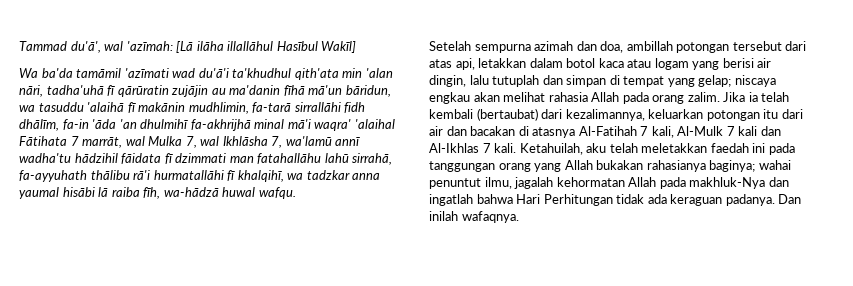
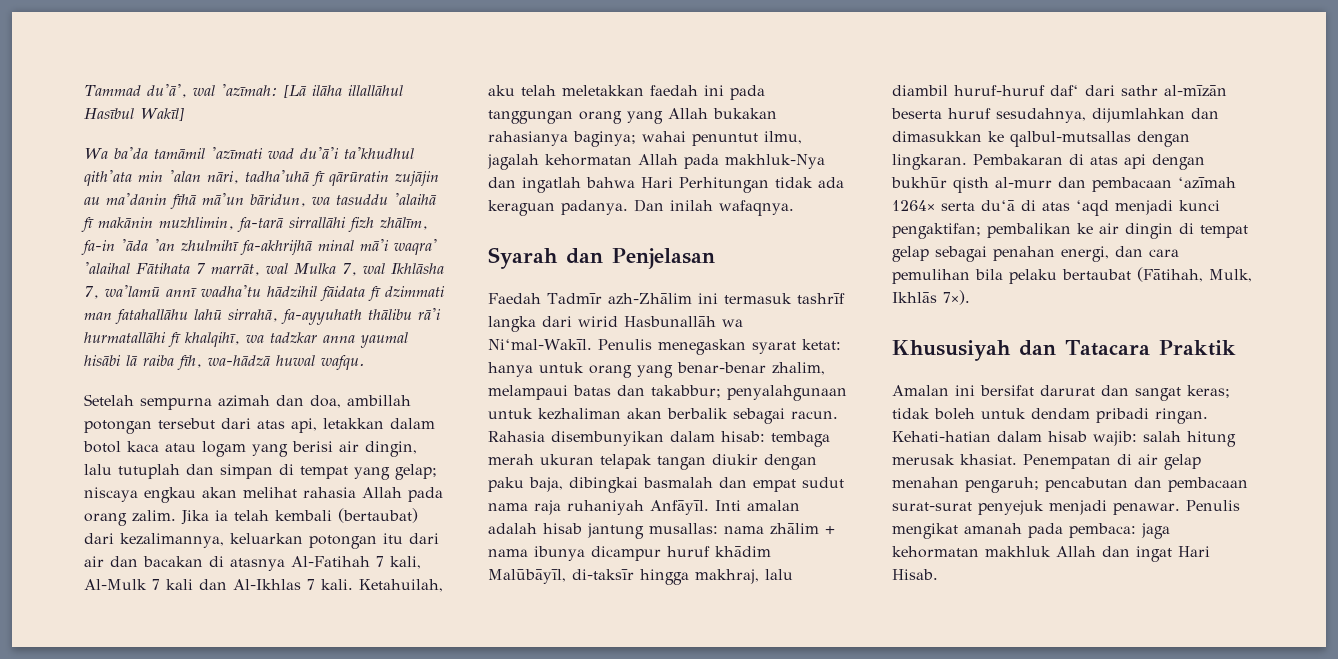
[188,102,249,114] mudhlimin, -> [159,217,234,230] muzhlimin,
[344,102,366,113] [19,119,59,131] fidh dhālīm, -> [348,217,428,232] fizh zhālīm,
[140,119,189,129] dhulmihī -> [181,240,239,251] zhulmihī
(519, 217) none -> [488,247,715,269] [488,293,845,305] [488,316,743,332] [488,339,841,355] [488,362,825,378] [488,385,847,401] [488,408,838,424] [488,431,830,447] [488,454,817,470] [488,477,844,493] [488,500,800,515] [488,523,835,539] [488,546,771,561] [488,569,793,585] [892,85,1227,97] [891,108,1219,123] [892,131,1190,147] [892,154,1205,170] [891,177,1236,193] [892,200,1220,216] [892,223,1248,239] [892,246,1179,262] [892,267,1252,284] [892,290,970,305] [892,340,1236,361] [892,385,1230,401] [892,408,1208,424] [892,431,1236,447] [892,454,1201,470] [892,477,1248,493] [892,500,1240,515] [892,523,1170,539] [892,546,1210,562] [892,569,938,580] // Syarah dan Penjelasan // Faedah Tadmīr azh-Zhālim ini termasuk tashrīf langka dari wirid Hasbunallāh wa Ni‘mal-Wakīl. Penulis menegaskan syarat ketat: hanya untuk orang yang benar-benar zhalim, melampaui batas dan takabbur; penyalahgunaan untuk kezhaliman akan berbalik sebagai racun. Rahasia disembunyikan dalam hisab: tembaga merah ukuran telapak tangan diukir dengan paku baja, dibingkai basmalah dan empat sudut nama raja ruhaniyah Anfāyīl. Inti amalan adalah hisab jantung musallas: nama zhālim + nama ibunya dicampur huruf khādim Malūbāyīl, di-taksīr hingga makhraj, lalu diambil huruf-huruf daf‘ dari sathr al-mīzān beserta huruf sesudahnya, dijumlahkan dan dimasukkan ke qalbul-mutsallas dengan lingkaran. Pembakaran di atas api dengan bukhūr qisth al-murr dan pembacaan ‘azīmah 1264× serta du‘ā di atas ‘aqd menjadi kunci pengaktifan; pembalikan ke air dingin di tempat gelap sebagai penahan energi, dan cara pemulihan bila pelaku bertaubat (Fātihah, Mulk, Ikhlās 7×). // Khususiyah dan Tatacara Praktik // Amalan ini bersifat darurat dan sangat keras; tidak boleh untuk dendam pribadi ringan. Kehati-hatian dalam hisab wajib: salah hitung merusak khasiat. Penempatan di air gelap menahan pengaruh; pencabutan dan pembacaan surat-surat penyejuk menjadi penawar. Penulis mengikat amanah pada pembaca: jaga kehormatan makhluk Allah dan ingat Hari Hisab.

